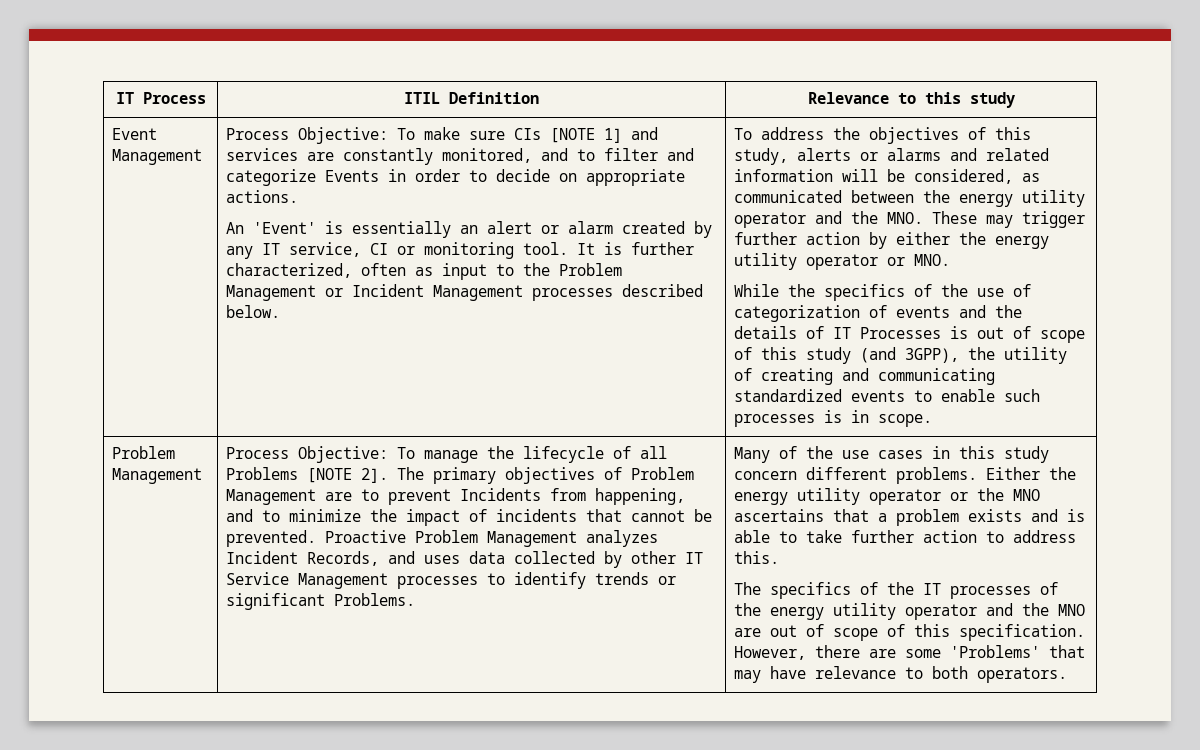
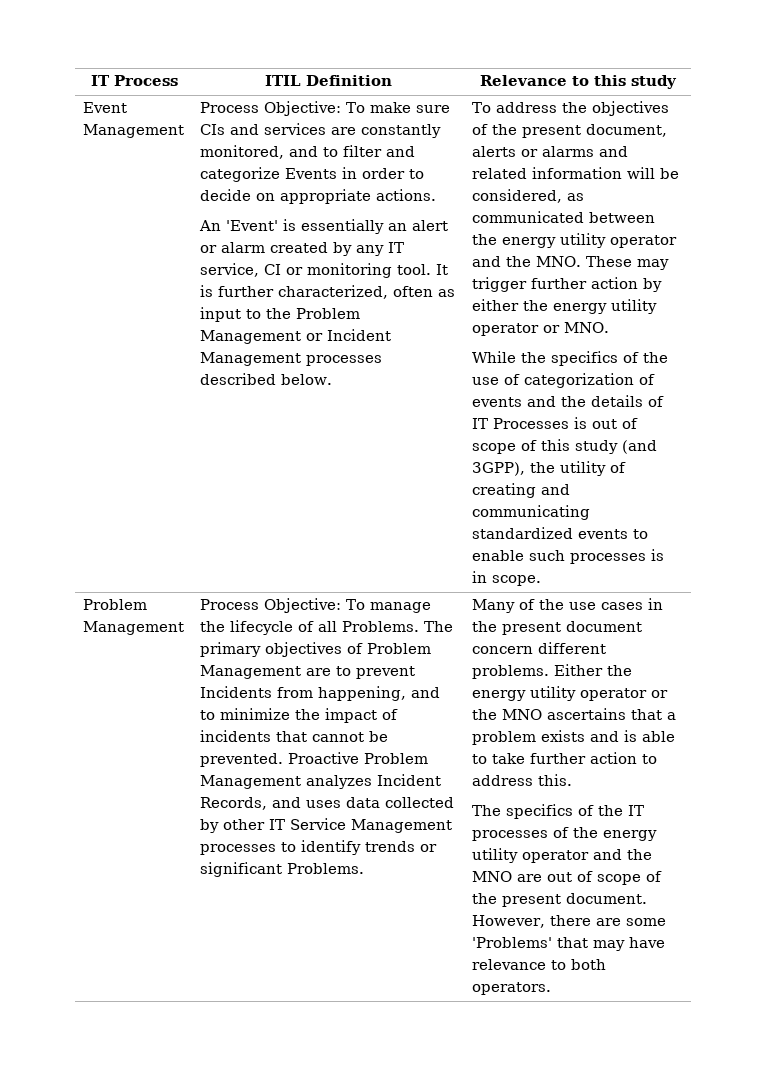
[550,128,623,143] [NOTE 1] -> (225, 129) none
[995,127,1032,140] [734,148,789,165] this study, -> [491,124,667,138] the present document,
[226,467,389,483] Problems [NOTE 2]. -> [341,621,419,632] Problems.
[959,446,1050,463] this study -> [471,621,642,635] the present document
[914,624,1086,641] this specification. -> [471,893,647,907] the present document.

